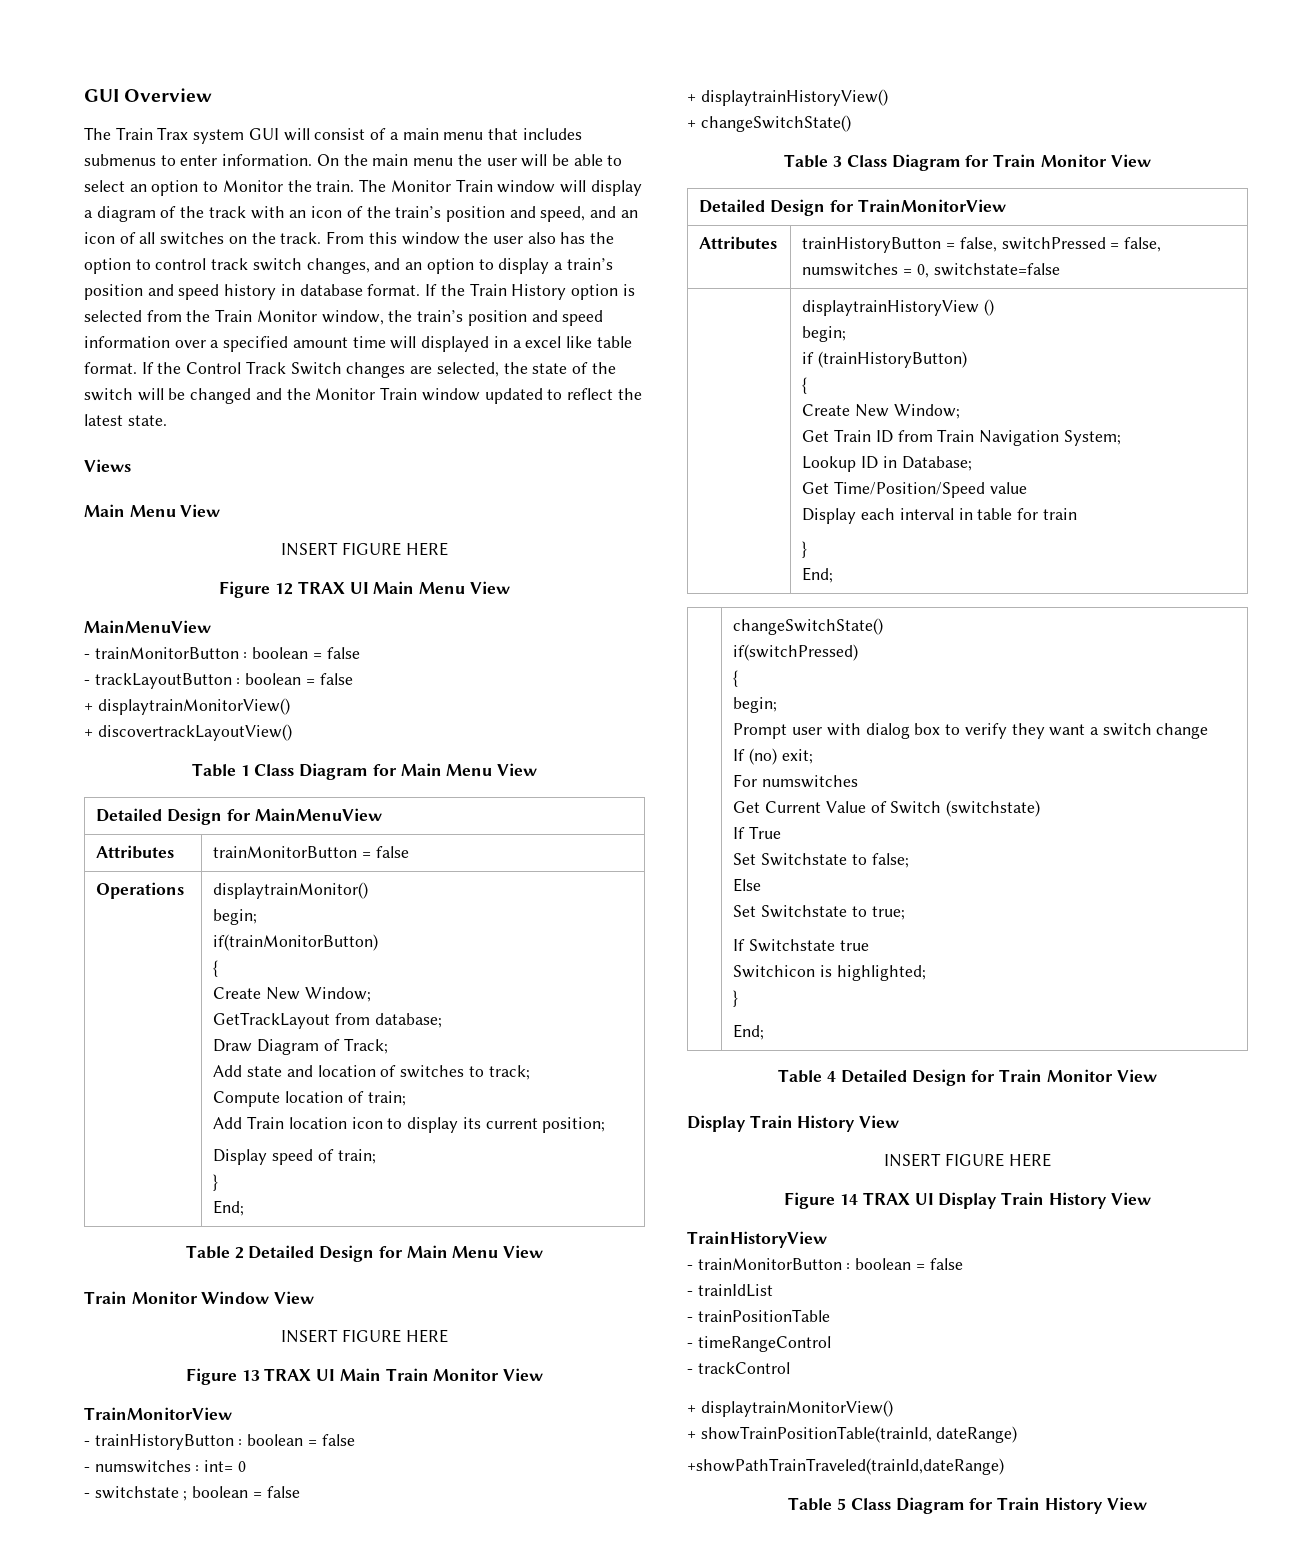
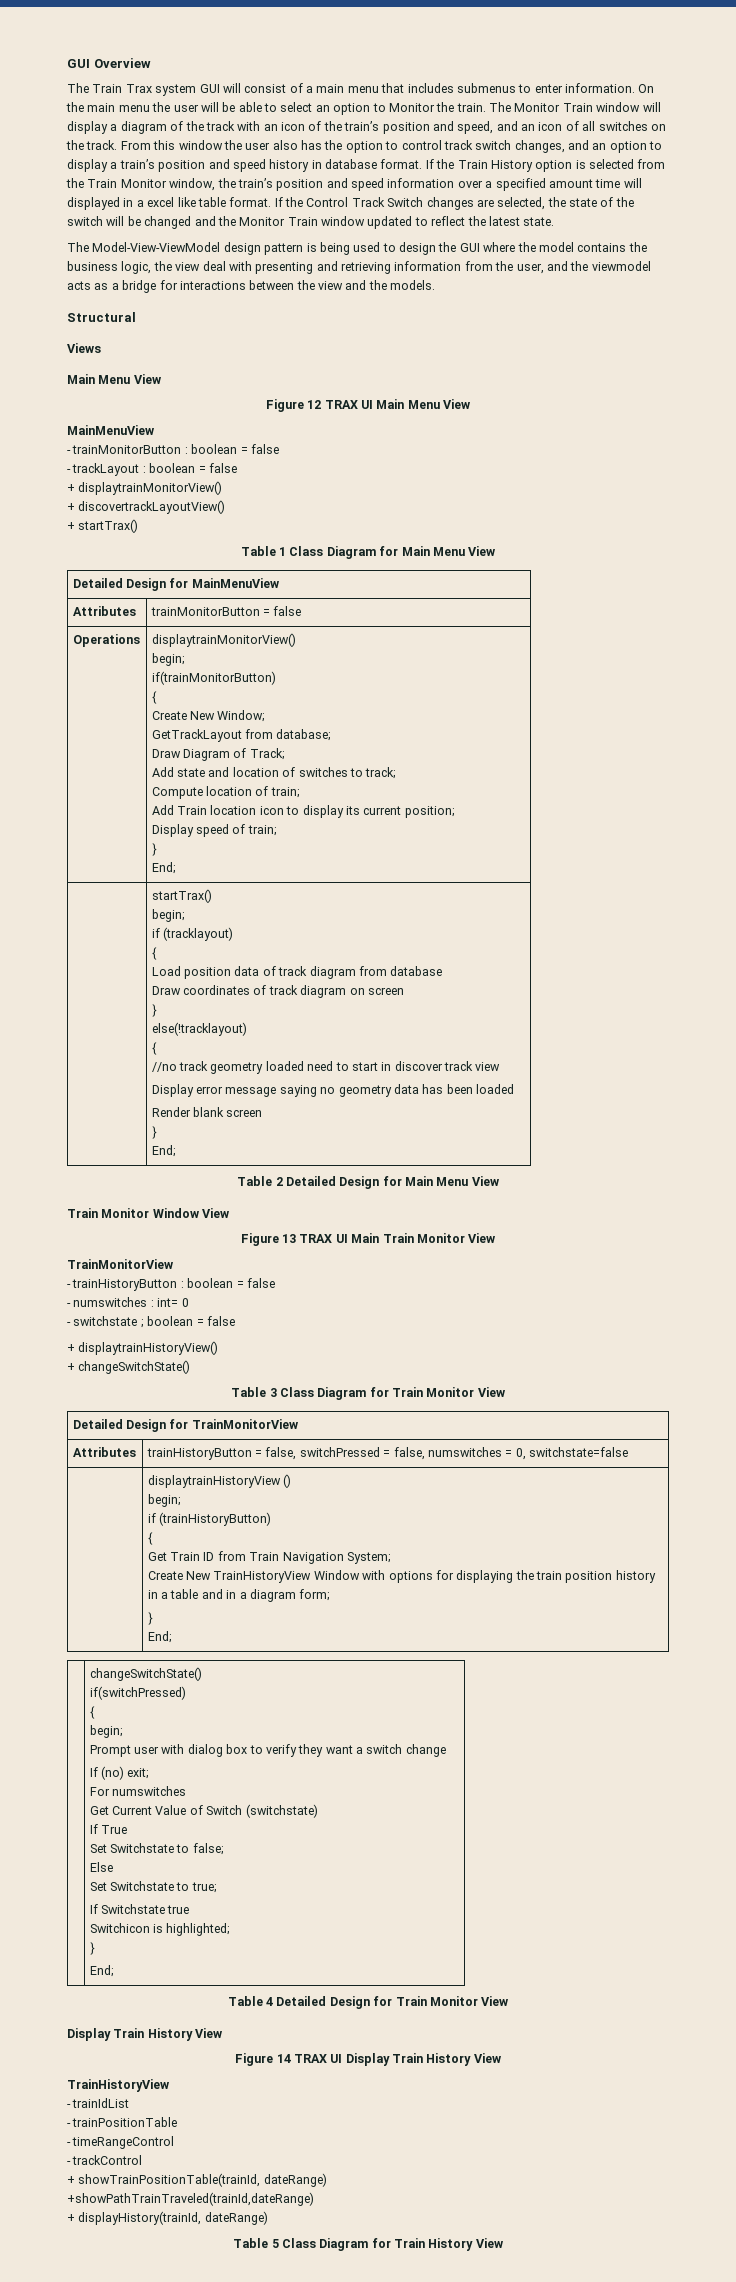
(167, 420) none -> [67,242,647,255] [67,261,651,274] [67,280,436,293] [67,312,136,322] // The Model-View-ViewModel design pattern is being used to design the GUI where the model contains the business logic, the view deal with presenting and retrieving information from the user, and the viewmodel acts as a bridge for interactions between the view and the models. // Structural
[281,542,448,556] // INSERT FIGURE HERE -> (161, 379) none
[94,673,232,689] trackLayoutButton -> [72,463,140,476] trackLayout
(292, 732) none -> [67,519,139,533] // + startTrax()
[213,882,369,899] displaytrainMonitor() -> [151,633,296,647] displaytrainMonitorView()
(245, 1208) none -> [151,889,212,903] [151,909,185,922] [151,927,234,941] [151,947,157,960] [151,966,443,979] [151,985,404,998] [151,1004,157,1017] [151,1022,247,1036] [151,1042,157,1055] [151,1061,501,1074] [151,1084,515,1097] [151,1107,263,1117] [151,1126,157,1139] [151,1145,176,1157] // | startTrax() // begin; // if (tracklayout) // { // Load position data of track diagram from database // Draw coordinates of track diagram on screen // } // else(!tracklayout) // { // //no track geometry loaded need to start in discover track view // Display error message saying no geometry data has been loaded // Render blank screen // } // End;
[281,1329,448,1343] // INSERT FIGURE HERE -> (230, 1213) none
[802,404,960,419] // Create New Window; -> (153, 1538) none
[802,456,972,472] [802,481,1027,498] [802,508,1077,524] Lookup ID in Database; // Get Time/Position/Speed value // Display each interval in table for train -> [147,1570,656,1583] [147,1589,331,1602] Create New TrainHistoryView Window with options for displaying the train position history in a table and in a diagram form;
[884,1153,1051,1167] // INSERT FIGURE HERE -> (223, 2033) none
[687,1258,963,1270] // - trainMonitorButton : boolean = false -> (169, 2085) none
[687,1400,893,1417] // + displaytrainMonitorView() -> (143, 2160) none
(1004, 1466) none -> [67,2211,268,2225] // + displayHistory(trainId, dateRange)

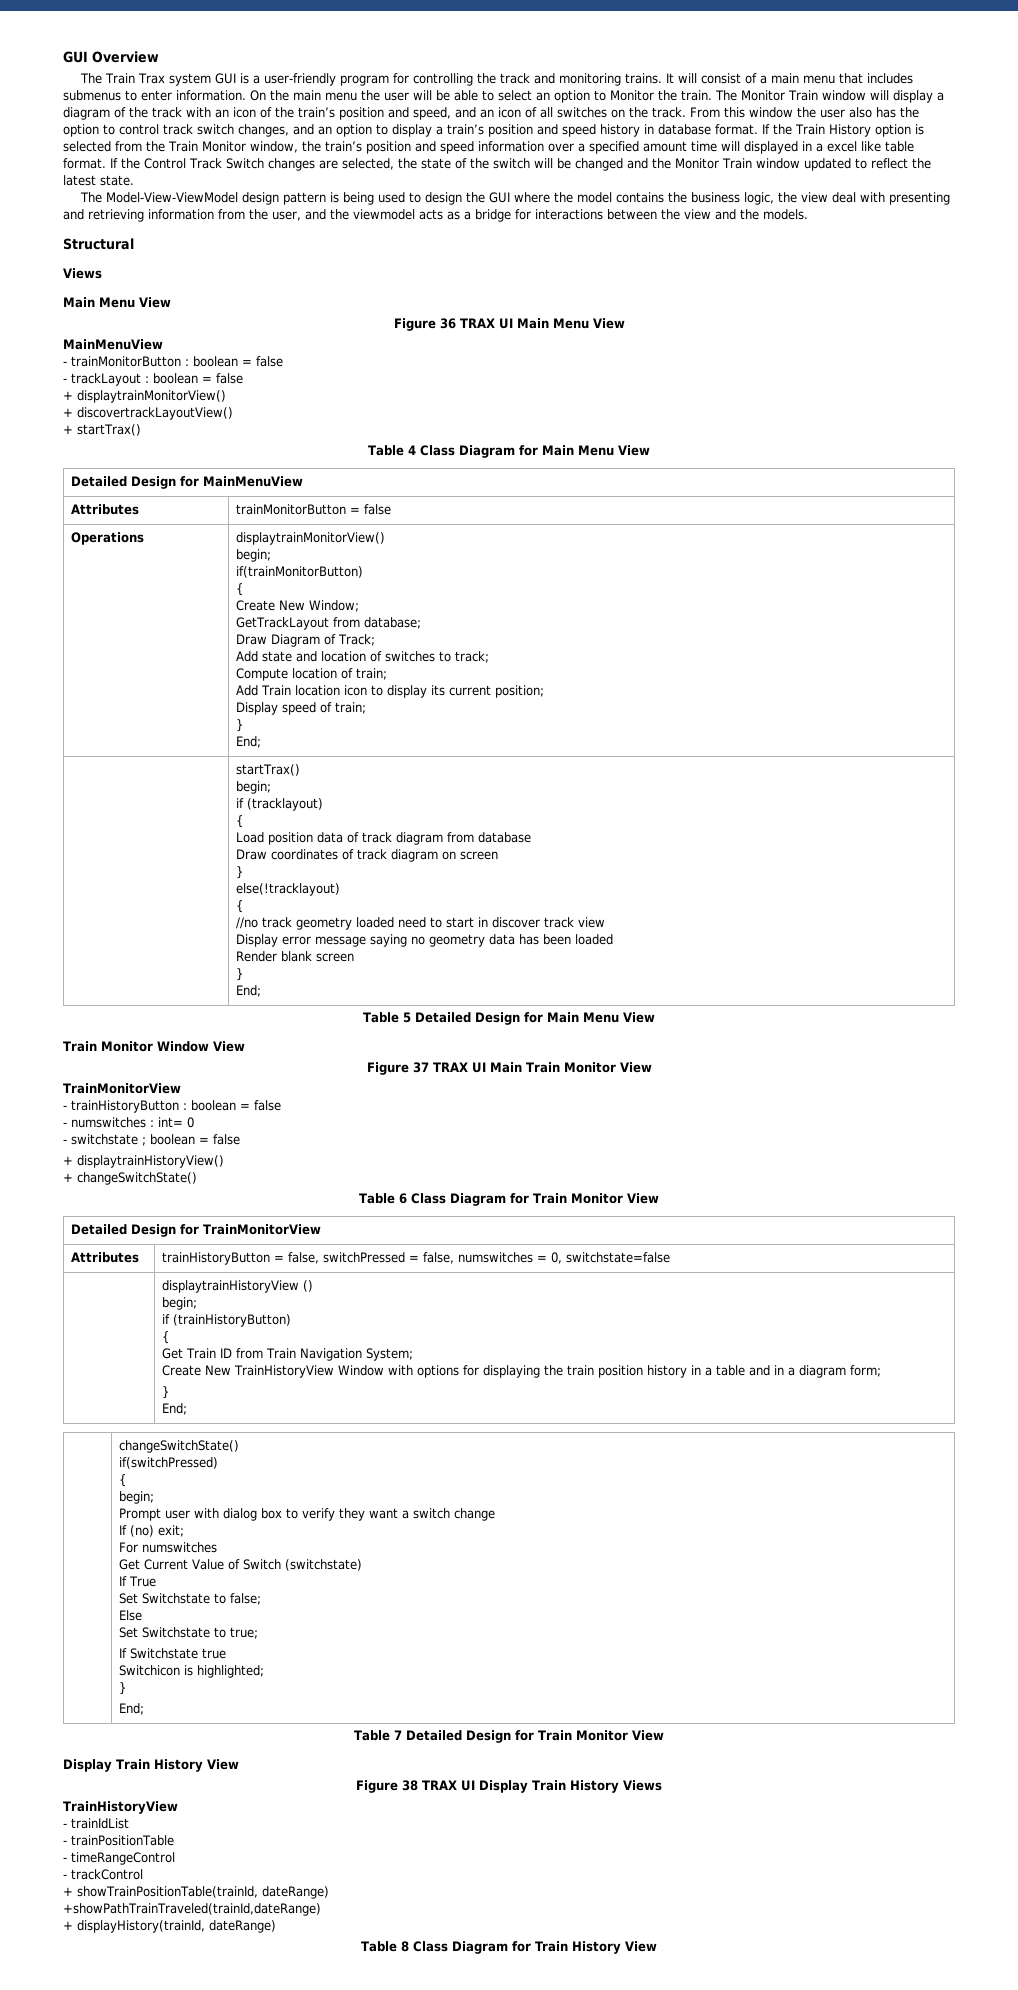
(220, 88) none -> [240,73,675,86] is a user-friendly program for controlling the track and monitoring trains. It
[307,400,322,409] 12 -> [439,318,456,329] 36
[279,547,287,556] 1 -> [407,445,416,455] 4
[275,1177,283,1186] 2 -> [402,1012,411,1023] 5
[282,1234,297,1243] 13 -> [412,1062,429,1073] 37
[269,1388,277,1397] 3 -> [399,1193,407,1204] 6
[266,1997,274,2006] 4 -> [394,1730,402,1740] 7
[276,2054,291,2063] 14 -> [402,1780,419,1791] 38
[473,2053,501,2063] View -> [622,1780,662,1791] Views
[271,2239,279,2248] 5 -> [400,1941,409,1952] 8

